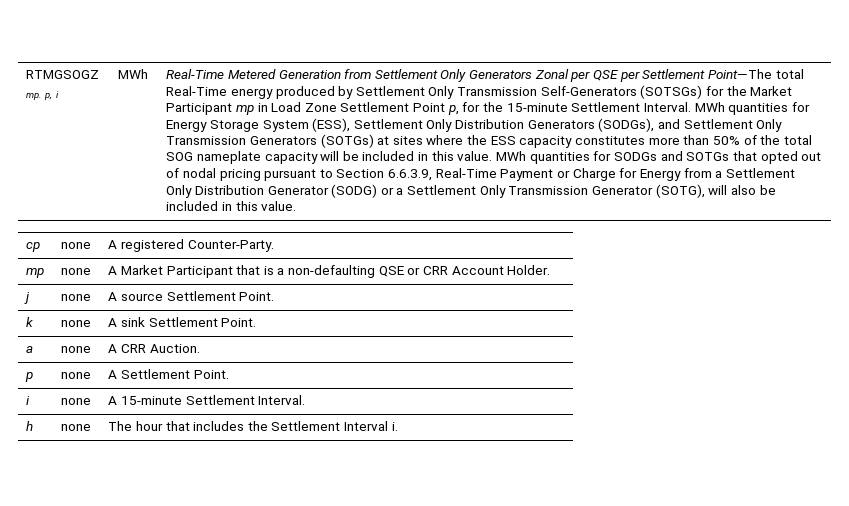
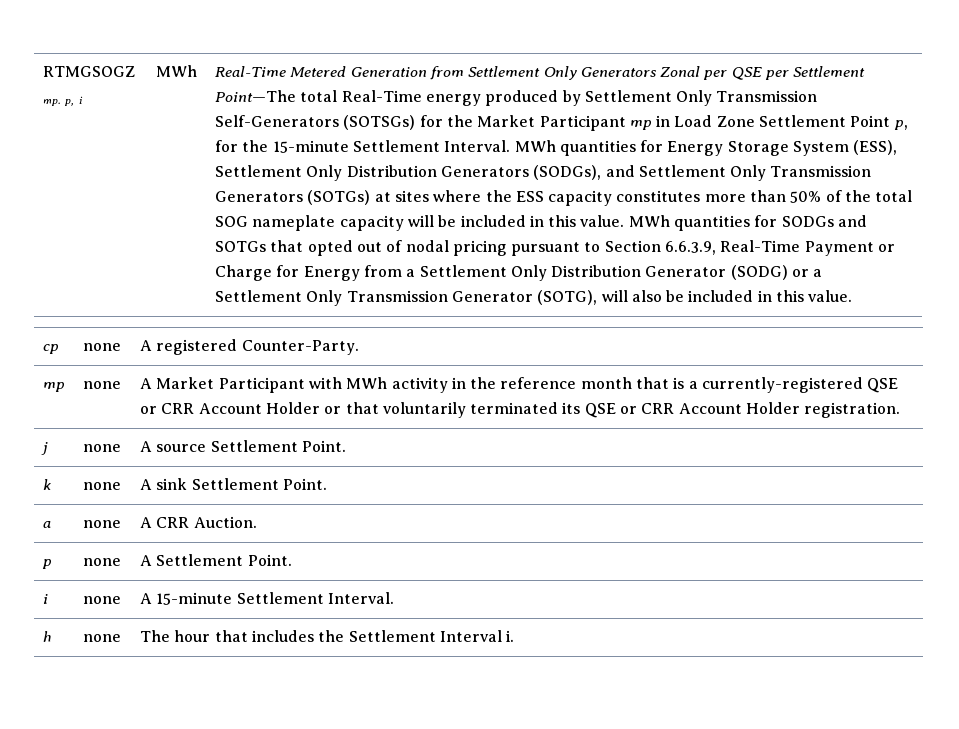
(233, 272) none -> [308,377,632,393] with MWh activity in the reference month
[288,265,551,278] non-defaulting QSE or CRR Account Holder. -> [702,377,899,393] [139,402,901,418] currently-registered QSE or CRR Account Holder or that voluntarily terminated its QSE or CRR Account Holder registration.

